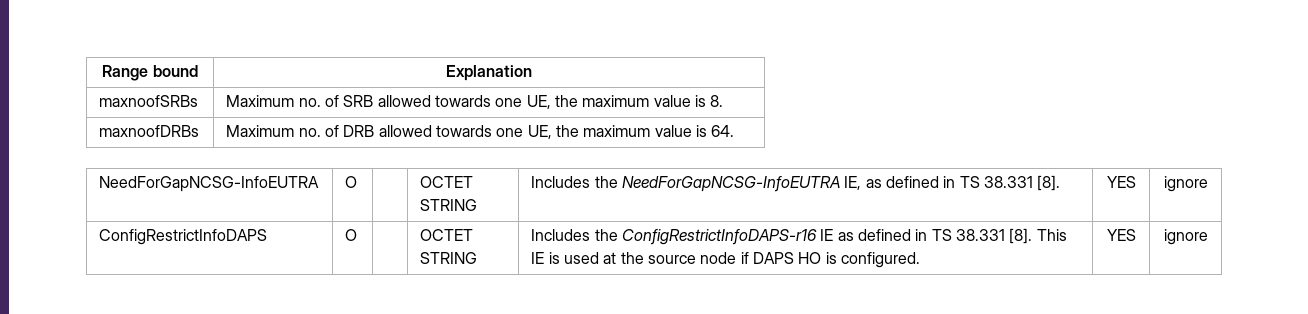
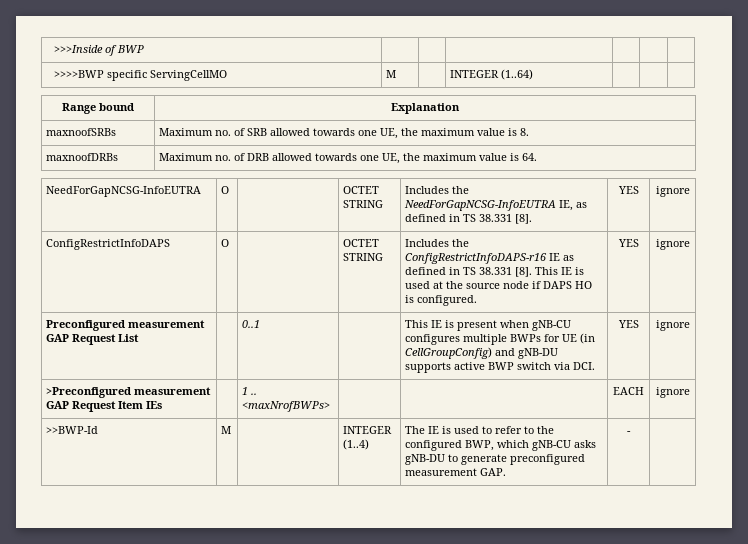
(102, 73) none -> [54,45,145,56] [54,70,228,81] [386,70,397,78] [450,69,534,80] >>>Inside of BWP | | | | | | // >>>>BWP specific ServingCellMO | M | | INTEGER (1..64) | | | //
(1208, 237) none -> [46,320,206,331] [46,334,140,345] [242,320,261,328] [405,320,572,331] [405,333,596,345] [405,347,559,359] [405,362,596,373] [617,320,639,328] [655,320,690,331] [46,387,212,398] [46,401,163,412] [242,387,258,395] [242,401,331,412] [613,387,644,395] [655,387,690,398] [46,426,99,434] [221,426,232,434] [343,426,393,434] [343,439,370,450] [405,426,555,434] [405,440,597,451] [405,454,586,465] [405,468,507,476] [627,431,631,434] // Preconfigured measurement GAP Request List | | 0..1 | | This IE is present when gNB-CU configures multiple BWPs for UE (in CellGroupConfig) and gNB-DU supports active BWP switch via DCI. | YES | ignore // >Preconfigured measurement GAP Request Item IEs | | 1 .. <maxNrofBWPs> | | | EACH | ignore // >>BWP-Id | M | | INTEGER (1..4) | The IE is used to refer to the configured BWP, which gNB-CU asks gNB-DU to generate preconfigured measurement GAP. | - |

